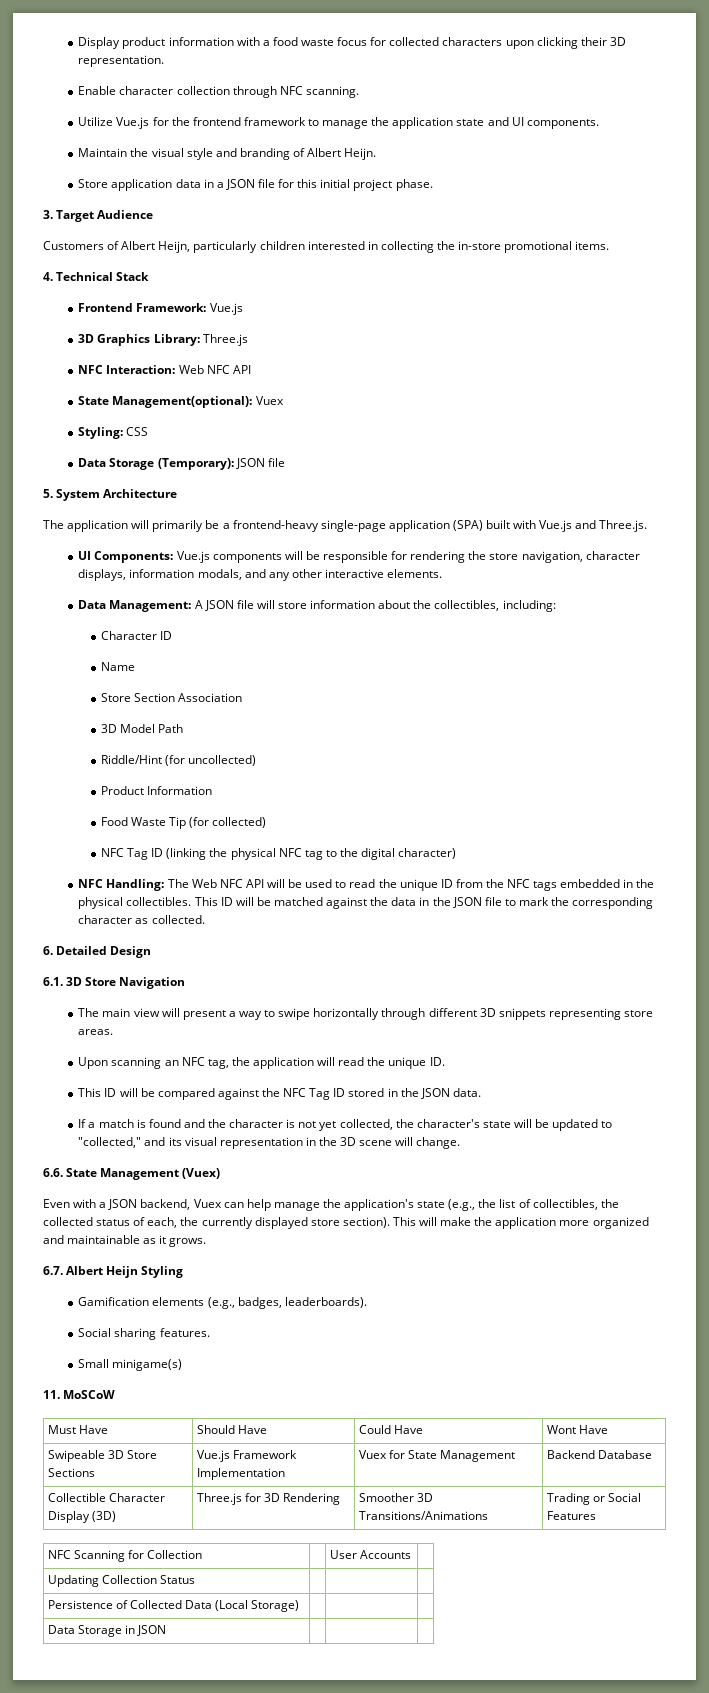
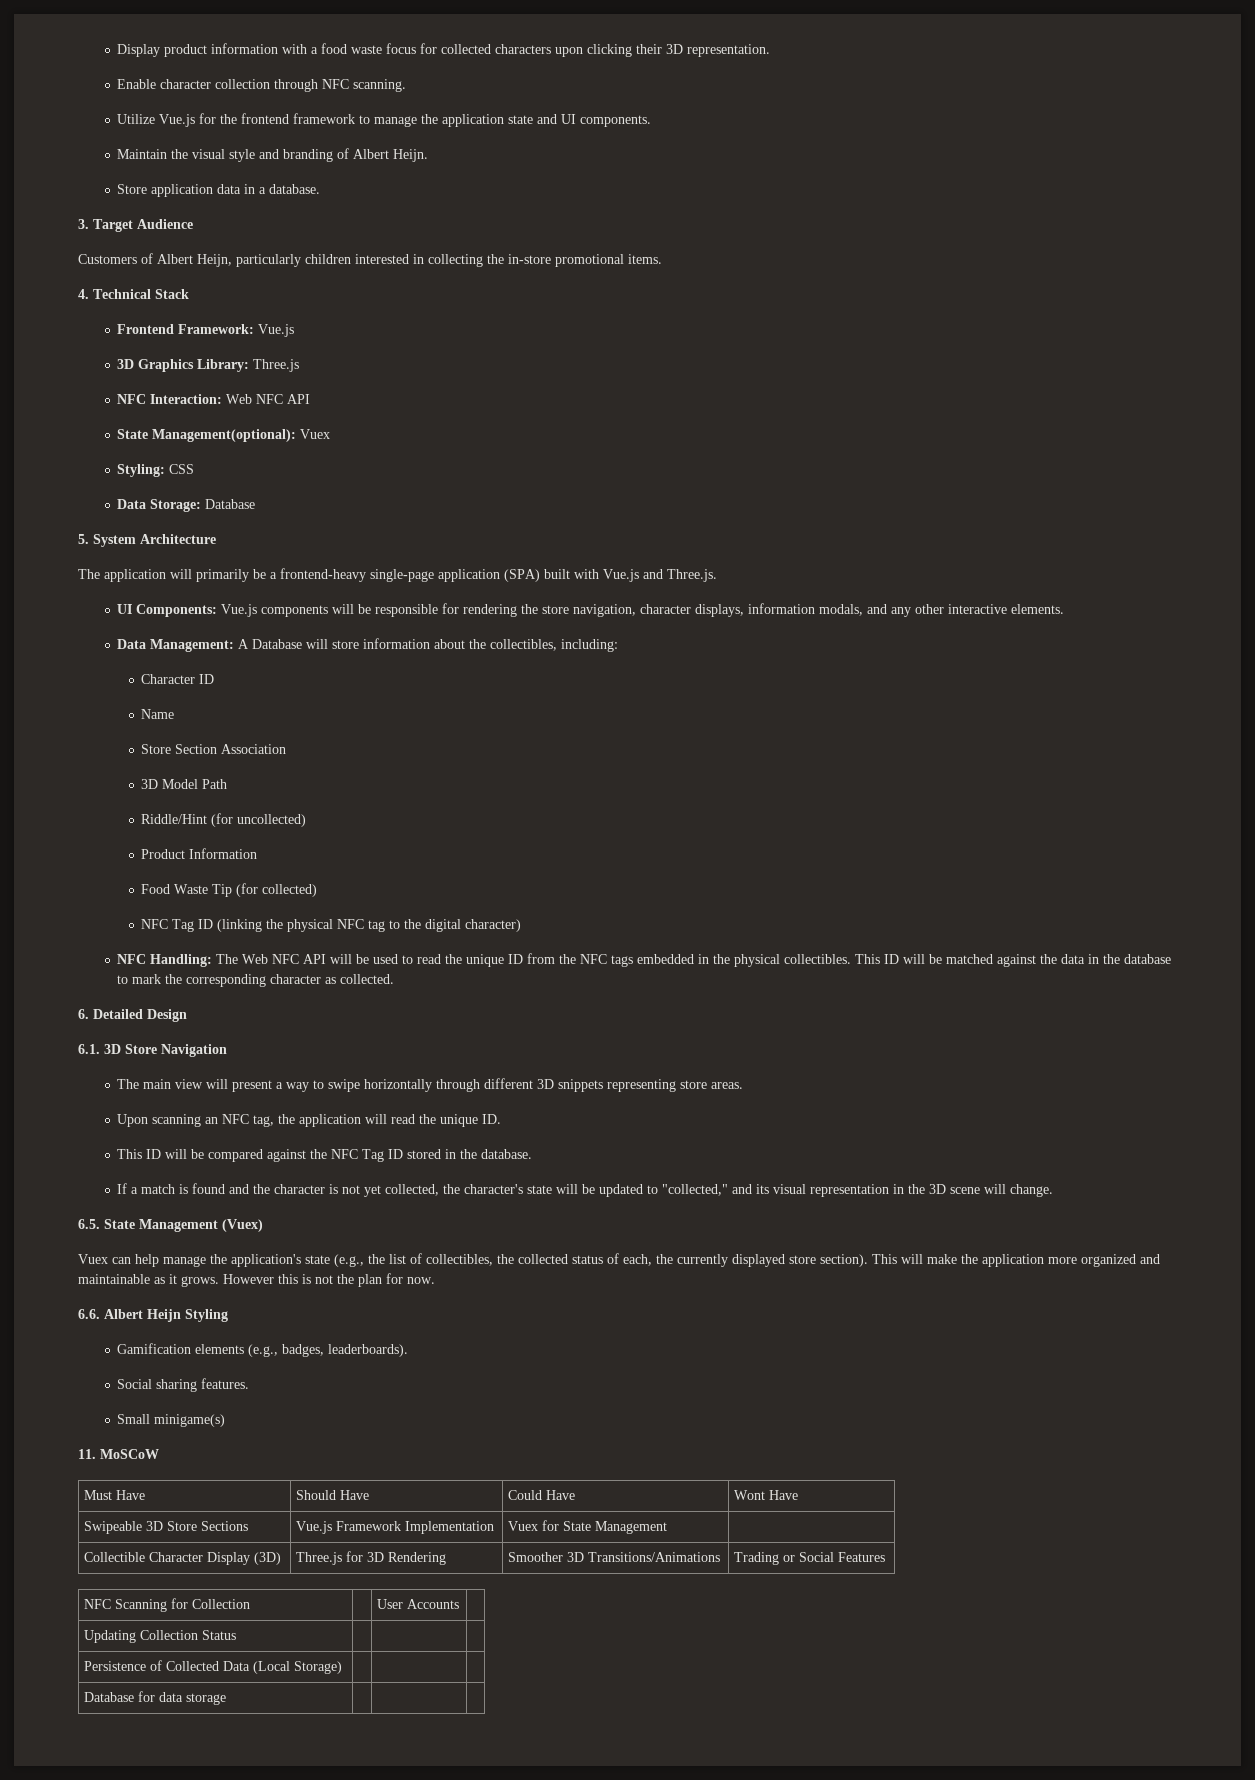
[225,179,433,191] JSON file for this initial project phase. -> [269,184,321,194] database.
[109,458,285,470] Storage (Temporary): JSON file -> [150,499,256,512] Storage: Database
[204,600,254,611] JSON file -> [252,639,303,649] Database
[452,897,502,908] JSON file -> [1124,954,1172,964] database
[420,1088,481,1099] JSON data. -> [481,1149,533,1159] database.
[43,1168,63,1177] 6.6. -> [78,1219,100,1229] 6.5.
[43,1199,191,1210] Even with a JSON backend, -> (263, 1225) none
[43,1266,63,1275] // 6.7. -> [223,1273,435,1287] [78,1309,100,1319] However this is not the plan for now. // 6.6.
[546,1450,652,1459] Backend Database -> (667, 1527) none
[47,1625,167,1637] Data Storage in JSON -> [83,1691,226,1705] Database for data storage

